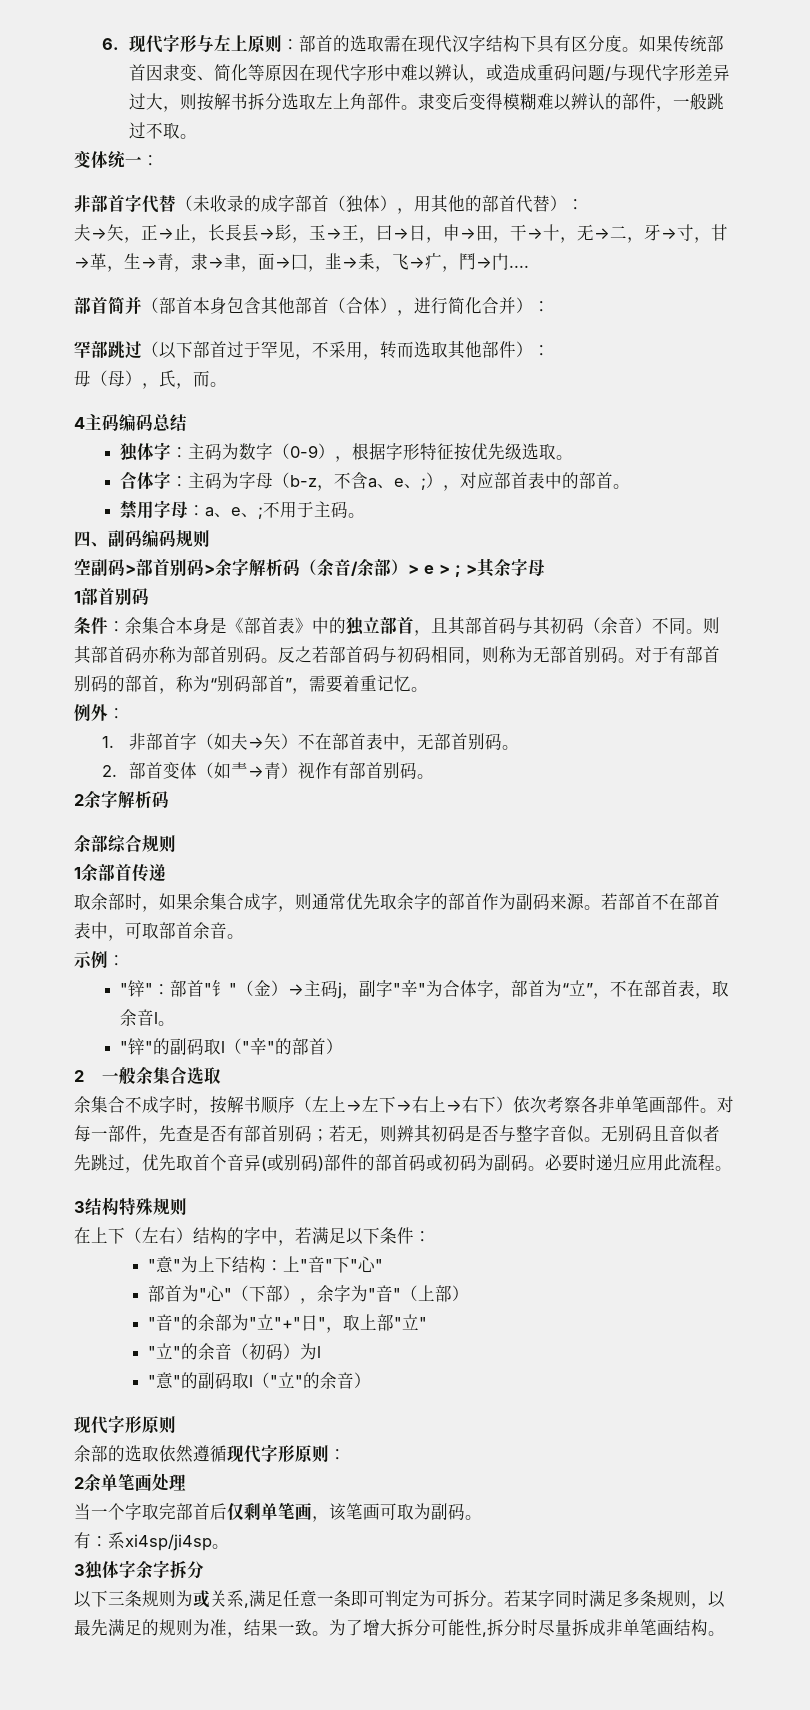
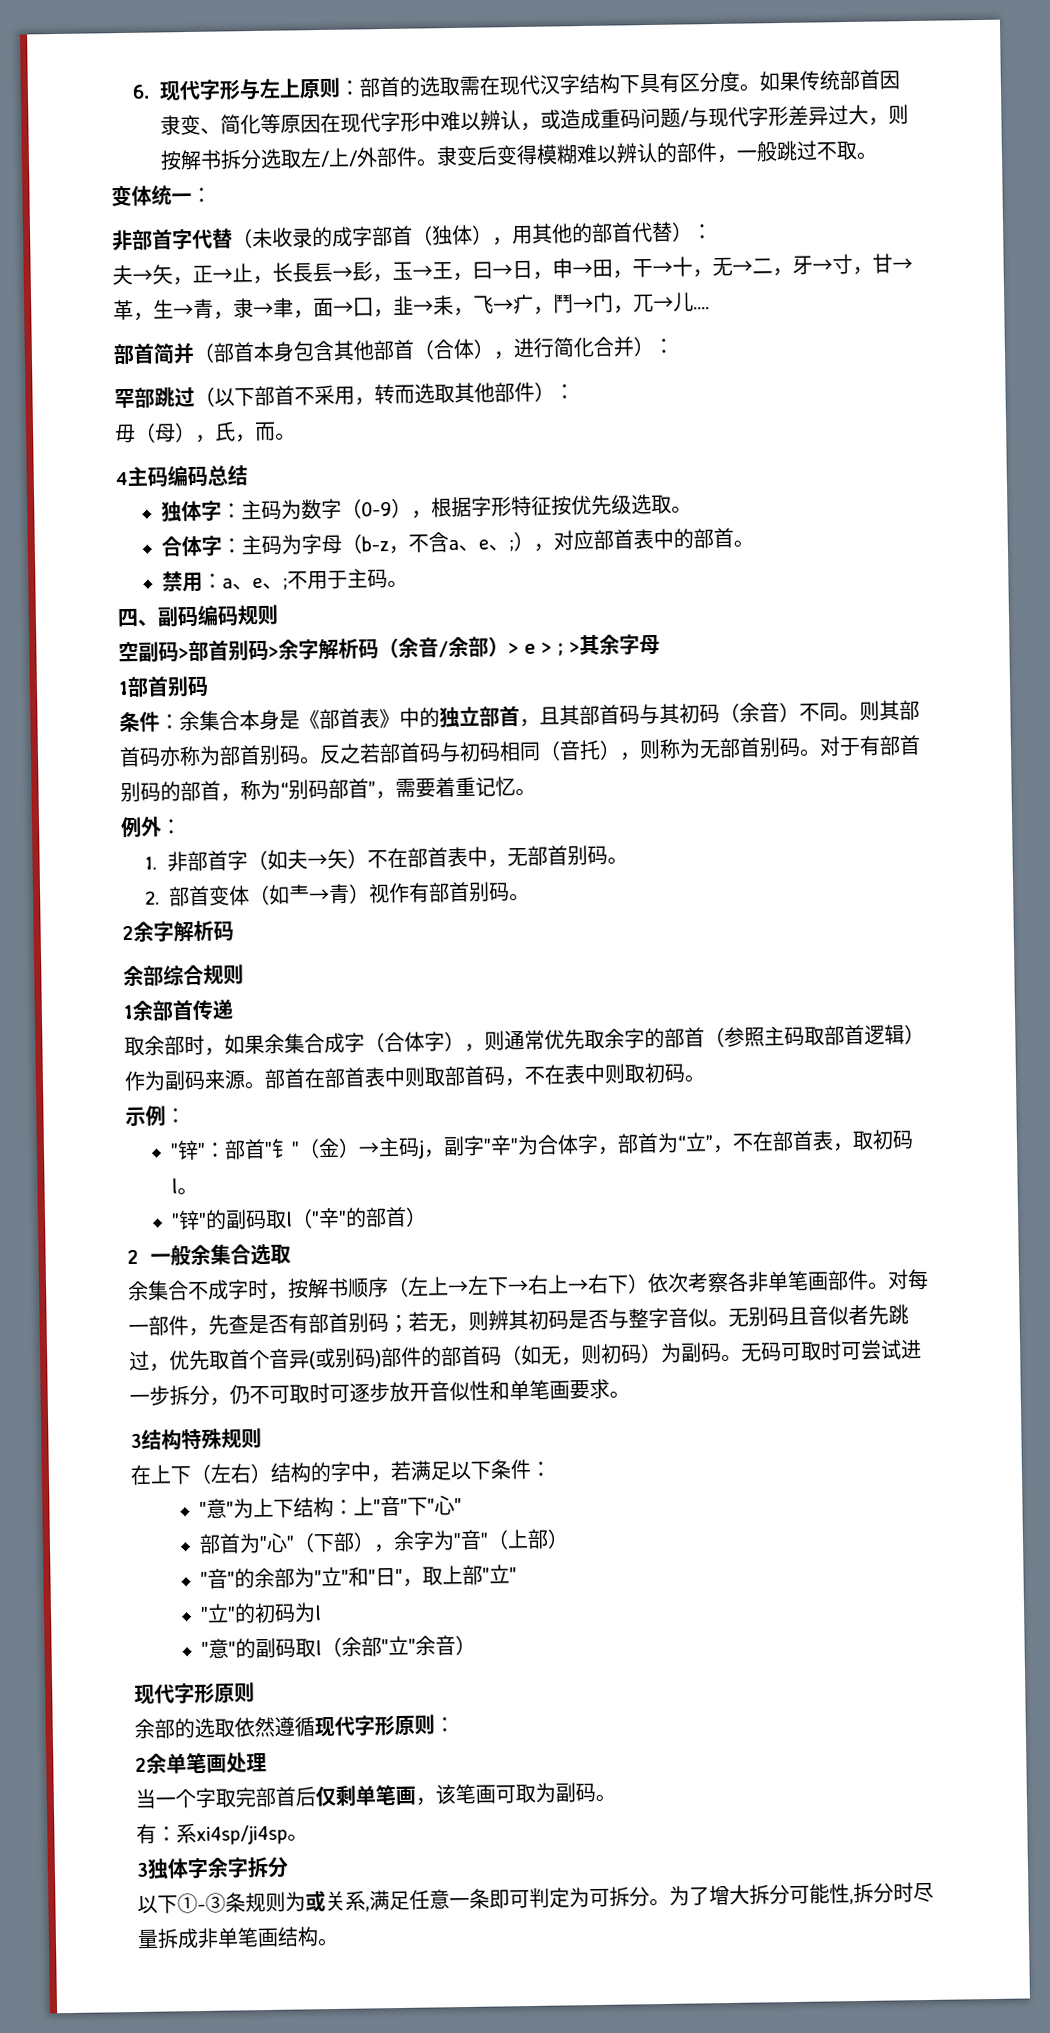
[333,93,368,110] 上角 -> [320,147,379,168] /上/外
(509, 261) none -> [613,292,694,314] ，兀→儿
[227,341,312,360] 过于罕见， -> (295, 395) none
[153,500,188,518] 字母 -> (204, 582) none
(465, 654) none -> [539,739,621,761] （音托）
(278, 901) none -> [364,1030,465,1053] （合体字）
(482, 901) none -> [704,1023,925,1048] （参照主码取部首逻辑）
[601,893,720,910] [74,922,227,941] 若部首不在部首表中，可取部首余音 -> [264,1062,686,1089] 部首在部首表中则取部首码，不在表中则取初码
[119,1009,154,1026] 余音 -> [872,1129,915,1150] 初码
[426,1154,715,1172] 或初码为副码。必要时递归应用此流程 -> [500,1339,922,1366] [129,1378,610,1406] （如无，则初码）为副码。无码可取时可尝试进一步拆分，仍不可取时可逐步放开音似性和单笔画要求
[273,1317,301,1329] "+" -> [341,1566,377,1587] "和"
[197,1343,300,1360] 余音（初码） -> [254,1602,297,1624] 初码
[269,1372,320,1389] "立"的 -> [341,1635,417,1657] 余部"立"
[108,1591,125,1605] 三 -> [177,1892,226,1914] ①-③
[504,1590,725,1609] [74,1619,329,1638] 若某字同时满足多条规则，以最先满足的规则为准，结果一致。 -> (670, 1902) none

